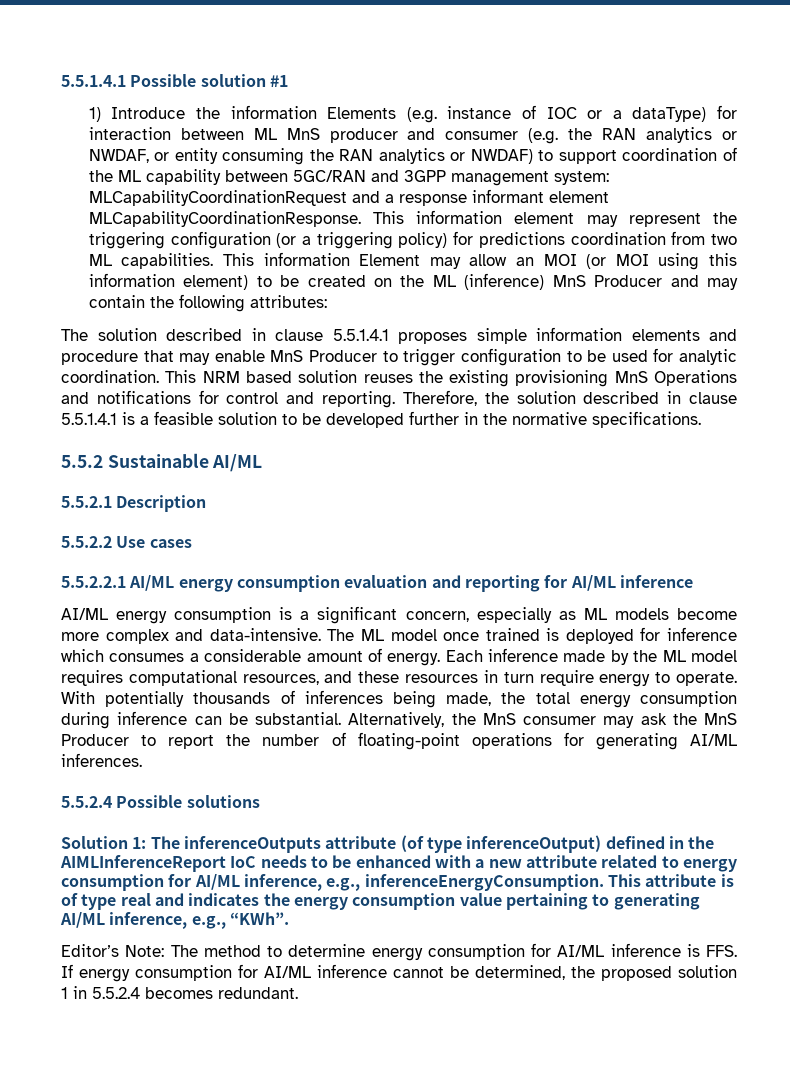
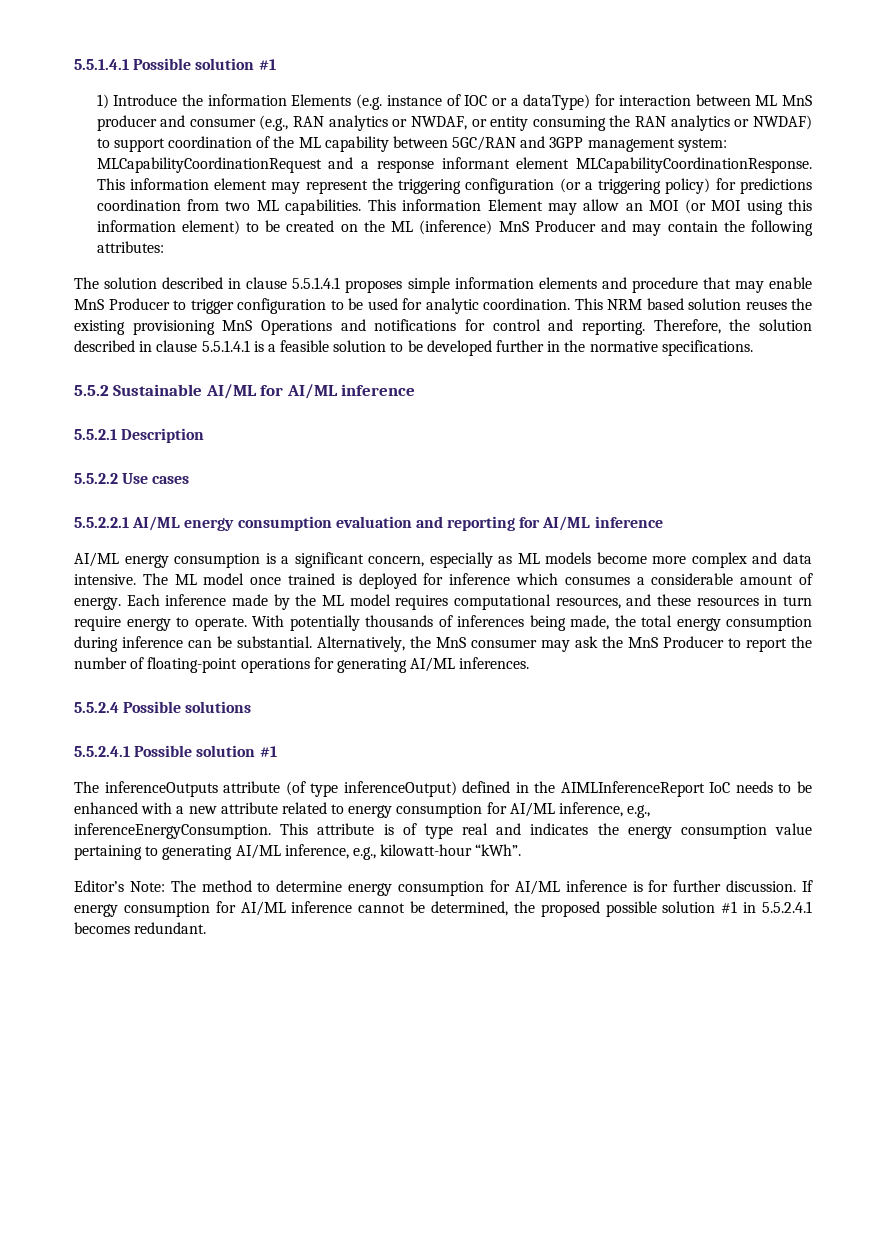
[528,128,593,144] (e.g. the -> [259,115,289,131] (e.g.,
(263, 463) none -> [260,384,416,399] for AI/ML inference
[209,628,321,641] data-intensive. -> [783,552,812,564] [74,574,136,585] data intensive.
[61,836,147,849] Solution 1: -> [74,745,277,757] 5.5.2.4.1 Possible solution #1 //
[229,912,289,925] “KWh”. -> [380,844,522,856] kilowatt-hour “kWh”.
[706,945,737,957] FFS. -> [648,880,797,892] for further discussion.
[678,965,737,978] [61,986,140,999] solution 1 in 5.5.2.4 -> [605,901,812,917] possible solution #1 in 5.5.2.4.1

